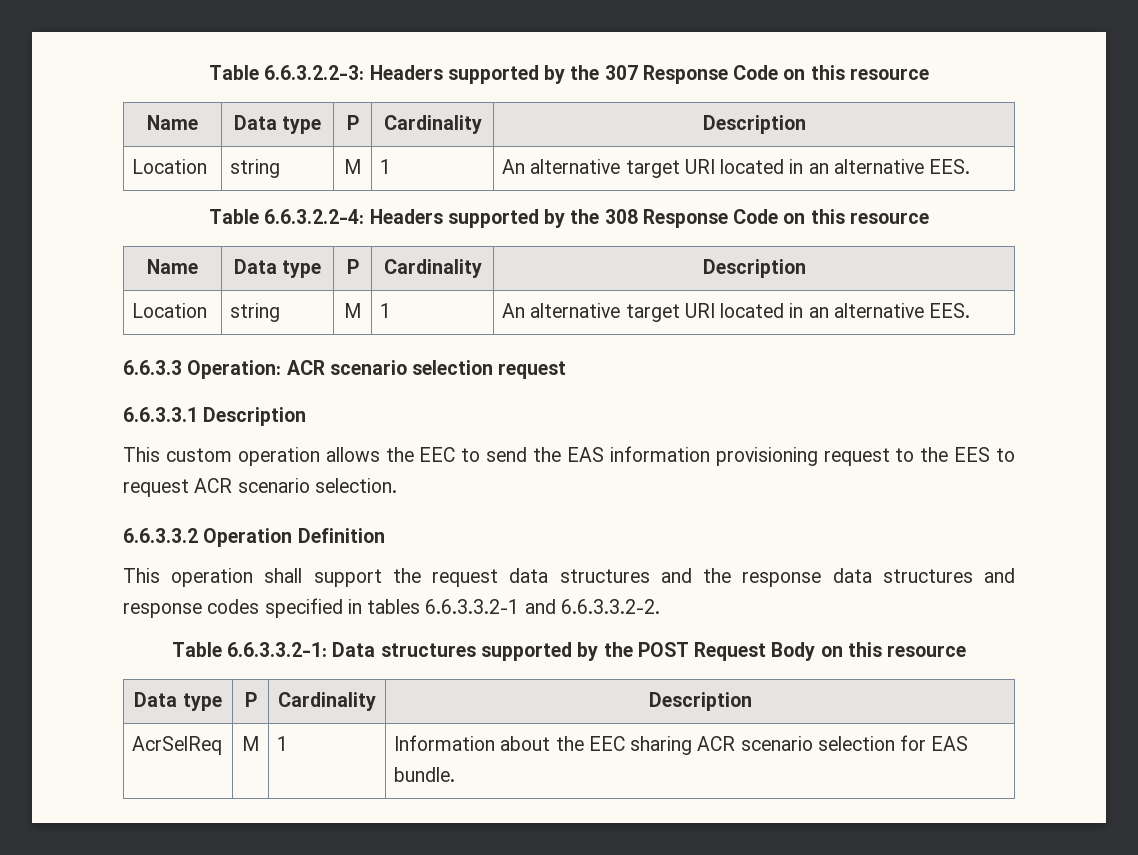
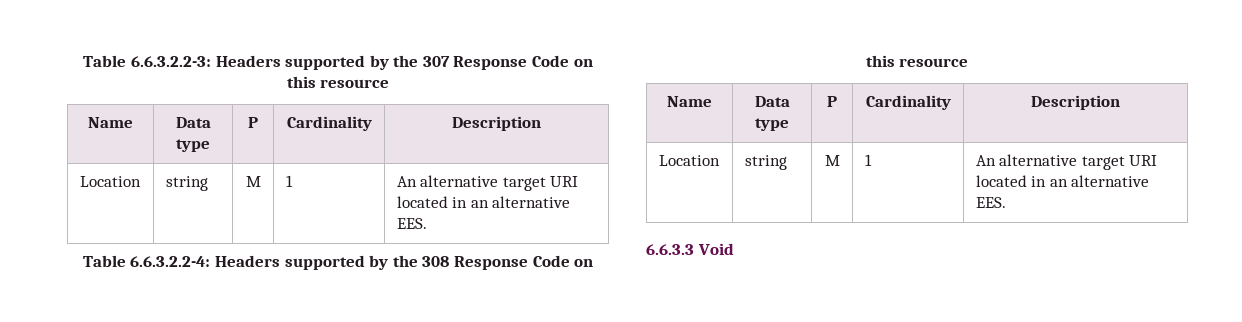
[187,360,567,379] [123,407,307,426] [123,446,1015,466] [123,478,397,497] [123,528,385,547] [123,568,1016,587] [123,598,660,618] [171,642,967,661] [134,692,222,711] [244,692,257,707] [278,692,376,711] [648,692,752,711] [132,736,223,755] [242,736,259,751] [277,736,289,751] [394,735,969,755] [394,767,456,782] Operation: ACR scenario selection request // 6.6.3.3.1 Description // This custom operation allows the EEC to send the EAS information provisioning request to the EES to request ACR scenario selection. // 6.6.3.3.2 Operation Definition // This operation shall support the request data structures and the response data structures and response codes specified in tables 6.6.3.3.2-1 and 6.6.3.3.2-2. // Table 6.6.3.3.2-1: Data structures supported by the POST Request Body on this resource // Data type | P | Cardinality | Description // AcrSelReq | M | 1 | Information about the EEC sharing ACR scenario selection for EAS bundle. -> [697,243,734,255] Void

